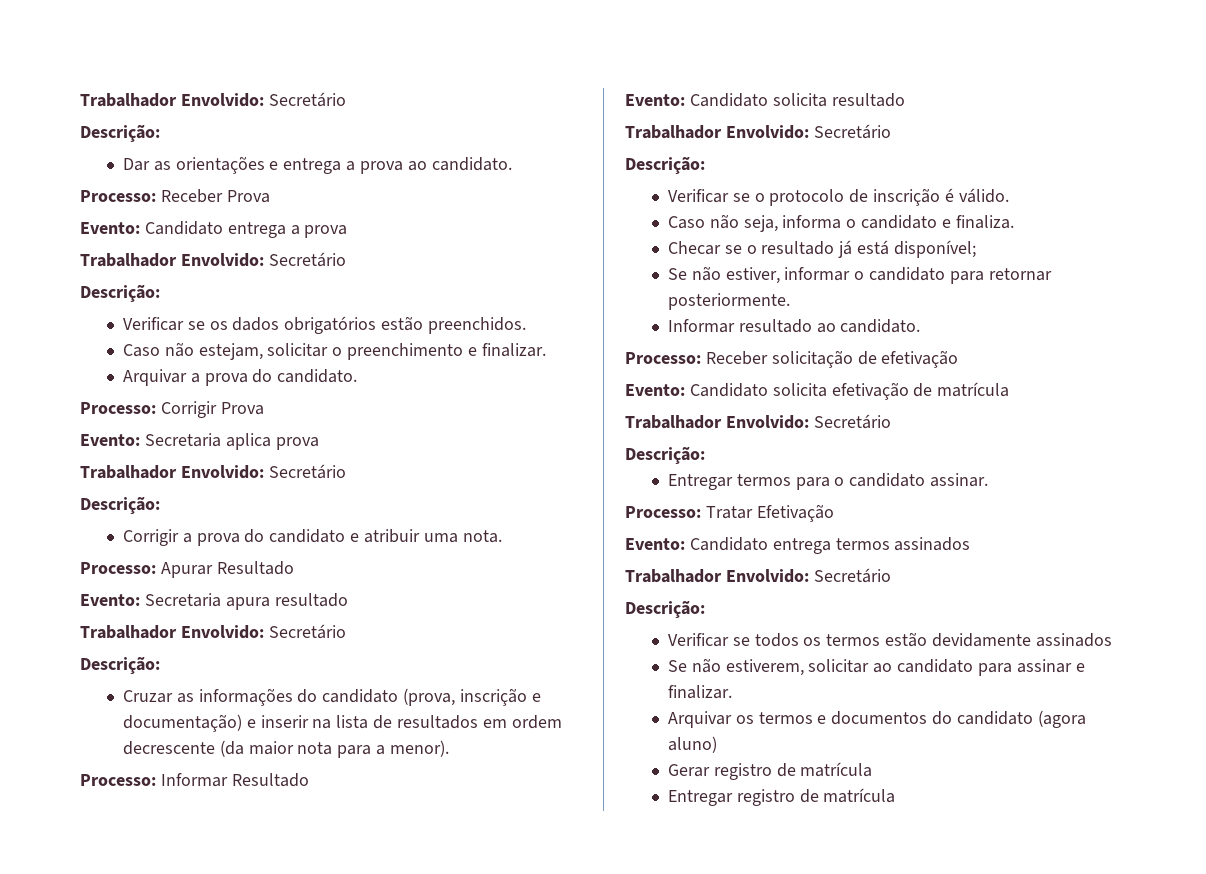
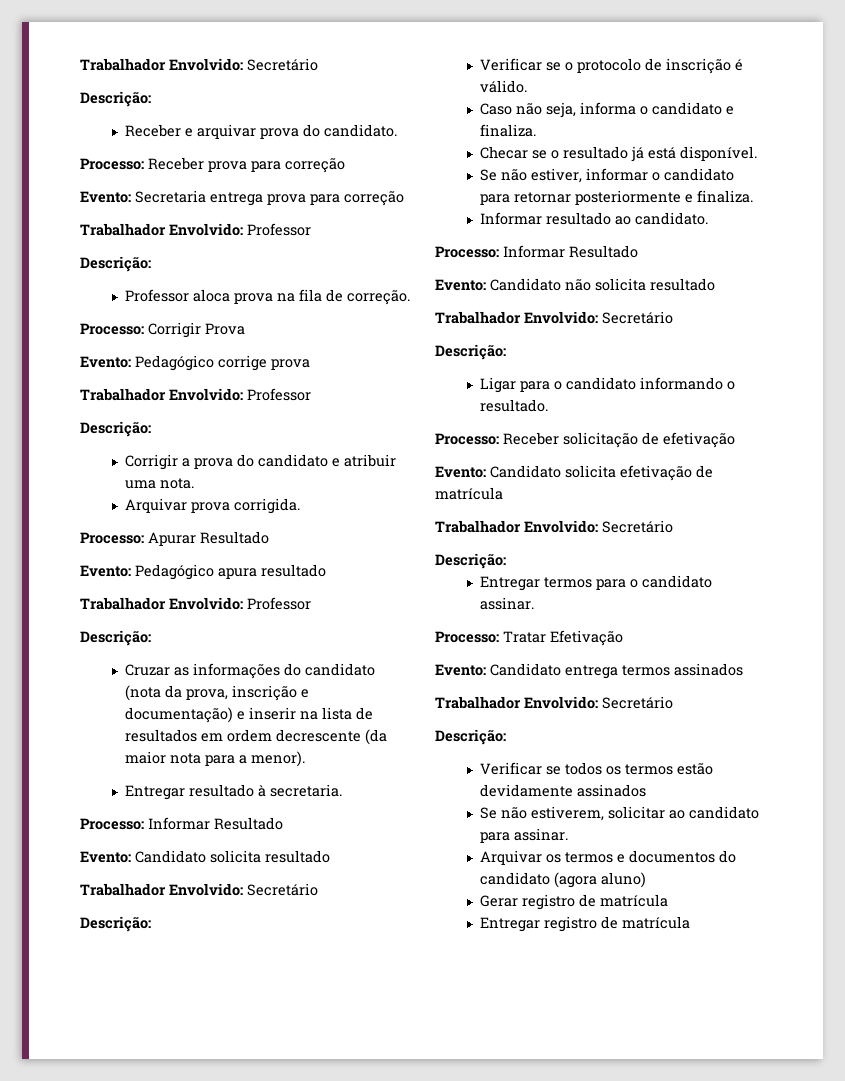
[80,92,346,107] [80,124,160,143] [122,156,512,174] [80,189,270,203] [80,221,348,238] [80,252,346,267] [80,284,160,303] [122,316,526,334] [122,342,546,360] [122,369,358,386] Trabalhador Envolvido: Secretário // Descrição: // Dar as orientações e entrega a prova ao candidato. // Processo: Receber Prova // Evento: Candidato entrega a prova // Trabalhador Envolvido: Secretário // Descrição: // Verificar se os dados obrigatórios estão preenchidos. // Caso não estejam, solicitar o preenchimento e finalizar. // Arquivar a prova do candidato. -> [80,58,318,71] [80,91,151,107] [124,124,397,139] [80,157,345,173] [80,190,404,206] [80,223,311,236] [80,256,151,272] [124,289,410,305] Trabalhador Envolvido: Secretário // Descrição: // Receber e arquivar prova do candidato. // Processo: Receber prova para correção // Evento: Secretaria entrega prova para correção // Trabalhador Envolvido: Professor // Descrição: // Professor aloca prova na fila de correção.
[144,433,319,450] [80,464,346,479] Secretaria aplica prova // Trabalhador Envolvido: Secretário -> [135,355,310,371] [80,388,311,401] Pedagógico corrige prova // Trabalhador Envolvido: Professor
(502, 536) none -> [124,498,300,514] // Arquivar prova corrigida.
[144,593,221,607] Secretaria -> [135,564,214,580] Pedagógico
[268,624,346,639] Secretário -> [247,597,311,610] Professor
[403,688,456,706] (prova, -> [124,685,228,701] (nota da prova,
(449, 748) none -> [124,784,342,800] // Entregar resultado à secretaria.
[893,240,976,258] disponível; -> [679,146,757,161] disponível.
[667,293,790,310] posteriormente. -> [574,190,753,205] posteriormente e finaliza.
(921, 326) none -> [435,245,638,258] [435,278,715,291] [435,311,673,324] [435,344,506,360] [479,377,735,393] [479,399,548,412] // Processo: Informar Resultado // Evento: Candidato não solicita resultado // Trabalhador Envolvido: Secretário // Descrição: // Ligar para o candidato informando o resultado.
[1016,659,1085,673] [667,685,732,699] assinar e finalizar. -> [513,828,568,841] assinar.

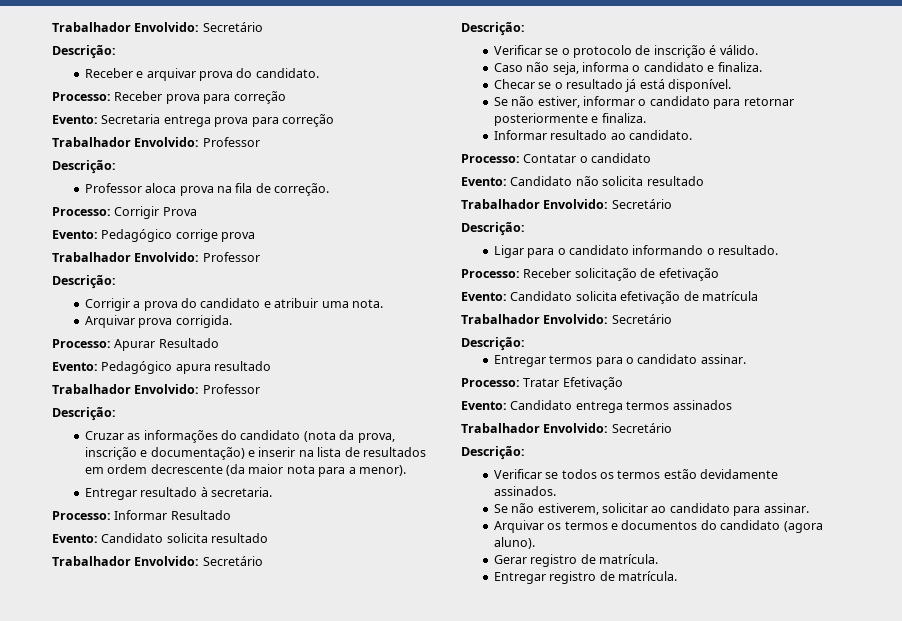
[503,245,638,258] Informar Resultado -> [523,153,652,163] Contatar o candidato
[576,784,646,797] assinados -> [493,486,556,496] assinados.
[600,872,646,888] aluno) -> [493,537,535,549] aluno).
[599,894,668,907] matrícula -> [599,554,659,564] matrícula.
[621,916,690,929] matrícula -> [618,571,678,581] matrícula.

